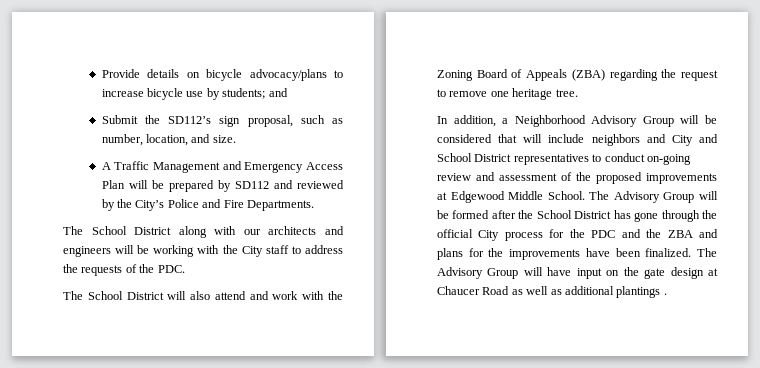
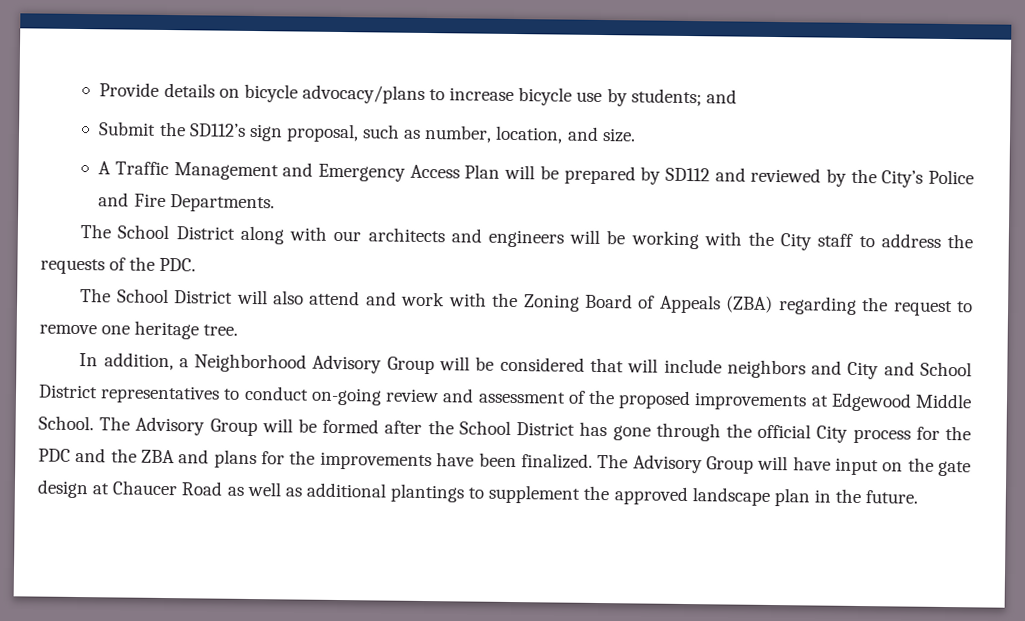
[663,293,667,295] . -> [468,484,919,507] to supplement the approved landscape plan in the future.

